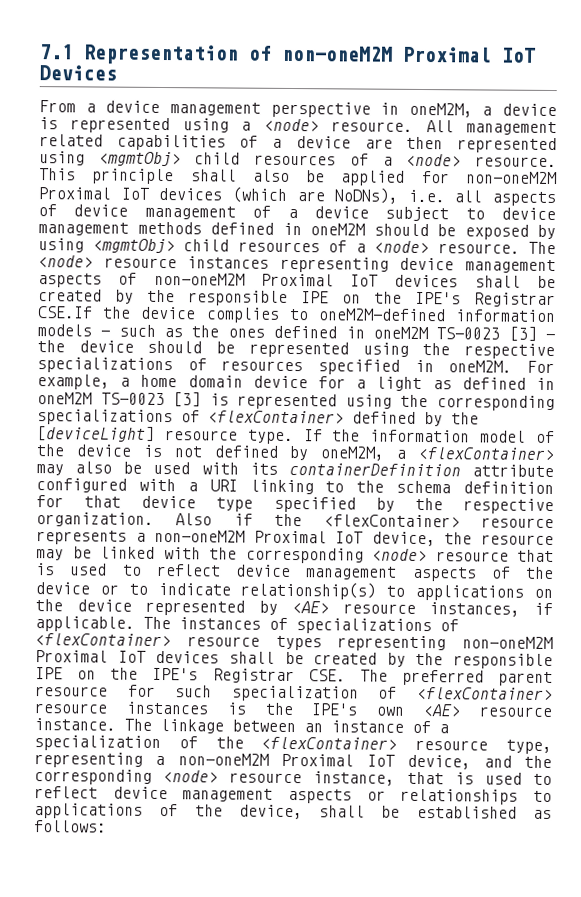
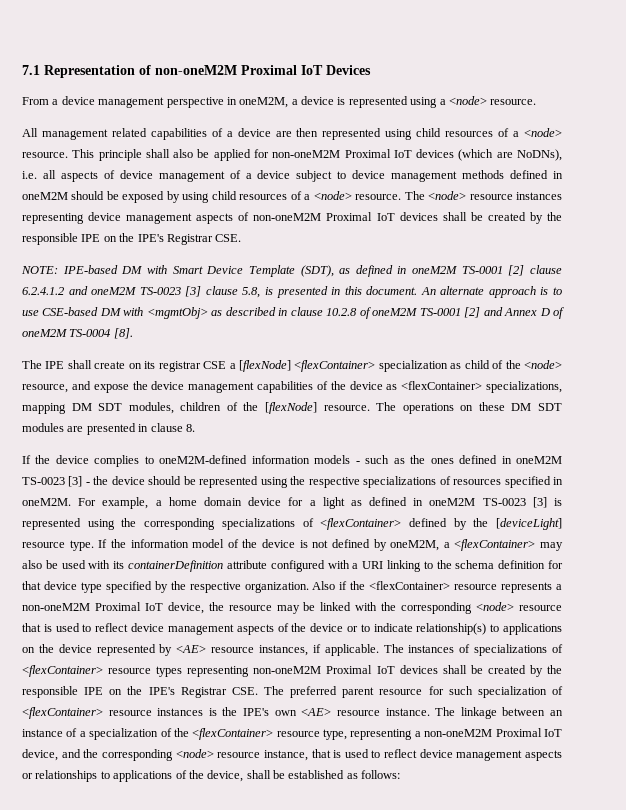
(414, 126) none -> (537, 102) //
[98,151,181,167] <mgmtObj> -> (413, 134) none
[92,238,175,254] <mgmtObj> -> (210, 197) none
[37,306,93,319] CSE.If -> [215,234,242,242] [21,265,563,277] [22,286,562,298] [22,307,565,319] [22,328,133,339] [22,360,562,372] [22,381,562,393] [22,402,562,414] [22,423,195,435] [22,455,31,464] CSE. // NOTE: IPE-based DM with Smart Device Template (SDT), as defined in oneM2M TS-0001 [2] clause 6.2.4.1.2 and oneM2M TS-0023 [3] clause 5.8, is presented in this document. An alternate approach is to use CSE-based DM with <mgmtObj> as described in clause 10.2.8 of oneM2M TS-0001 [2] and Annex D of oneM2M TS-0004 [8]. // The IPE shall create on its registrar CSE a [flexNode] <flexContainer> specialization as child of the <node> resource, and expose the device management capabilities of the device as <flexContainer> specializations, mapping DM SDT modules, children of the [flexNode] resource. The operations on these DM SDT modules are presented in clause 8. // If

